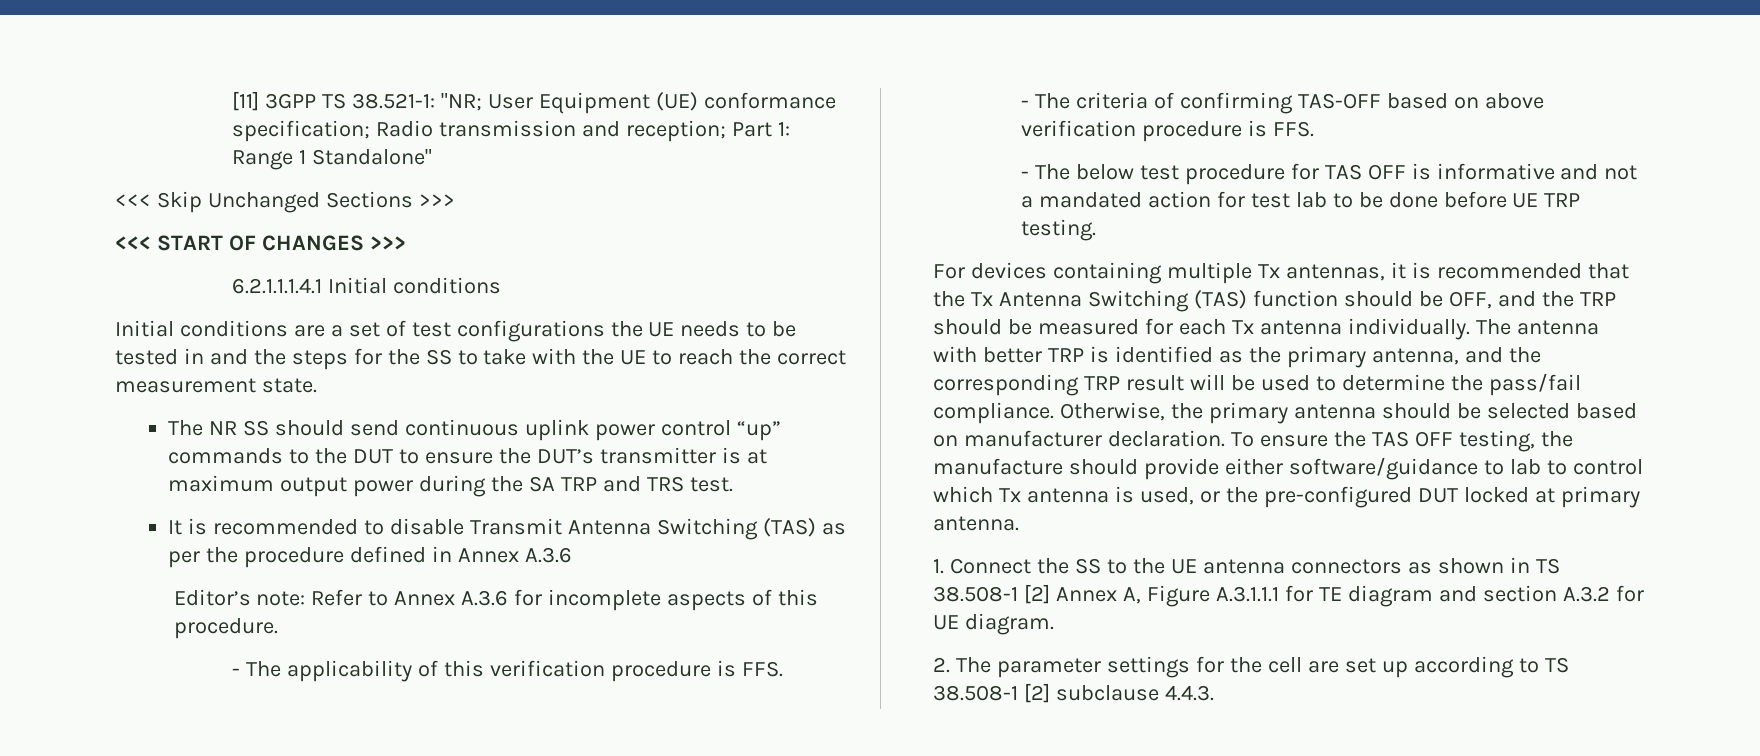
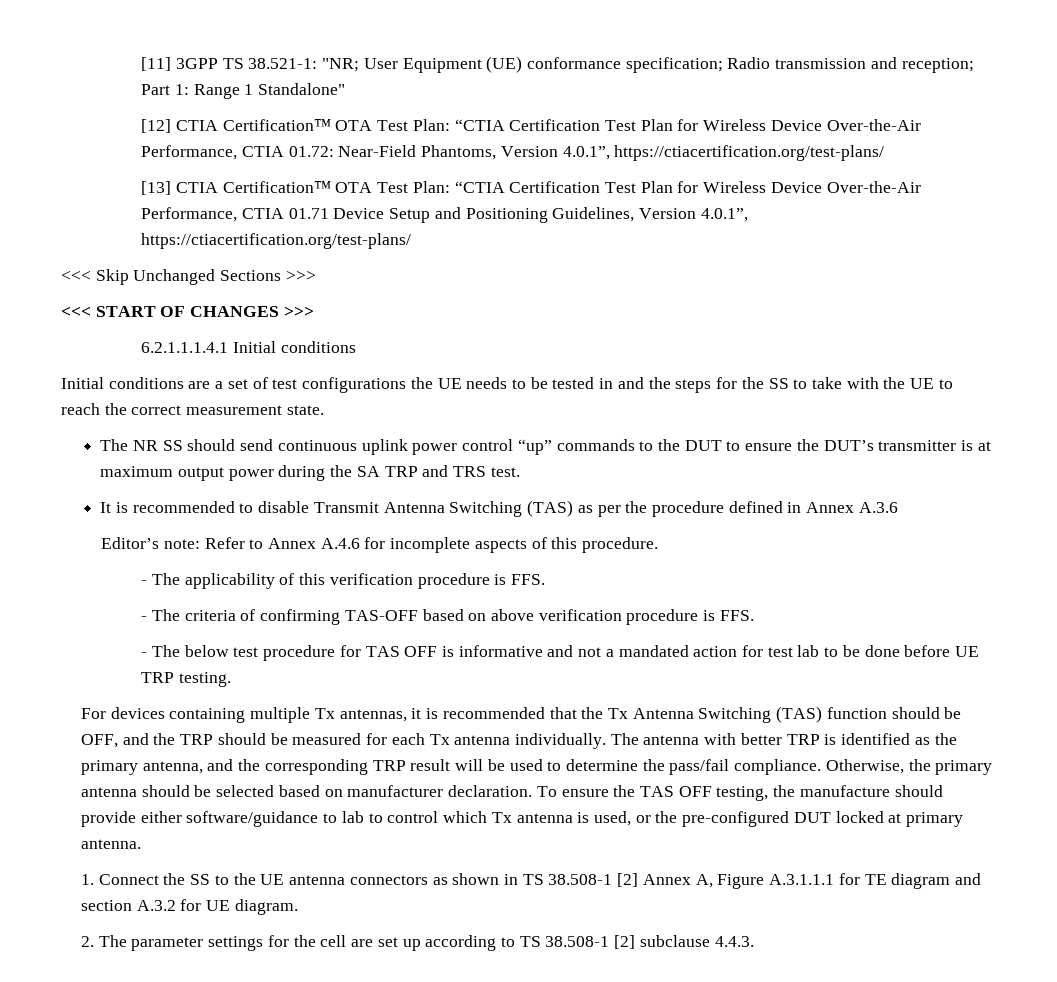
(432, 157) none -> [141,119,921,133] [141,145,885,161] [141,181,921,195] [141,207,748,223] [141,233,412,249] // [12] CTIA Certification™ OTA Test Plan: “CTIA Certification Test Plan for Wireless Device Over-the-Air Performance, CTIA 01.72: Near-Field Phantoms, Version 4.0.1”, https://ctiacertification.org/test-plans/ // [13] CTIA Certification™ OTA Test Plan: “CTIA Certification Test Plan for Wireless Device Over-the-Air Performance, CTIA 01.71 Device Setup and Positioning Guidelines, Version 4.0.1”, https://ctiacertification.org/test-plans/
[461,590,509,606] A.3.6 -> [320,538,360,549] A.4.6

